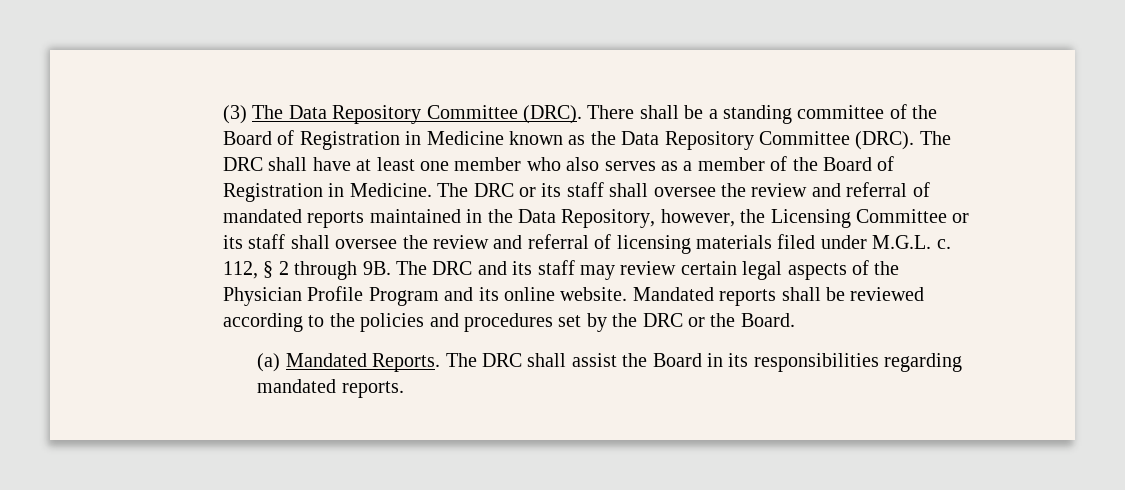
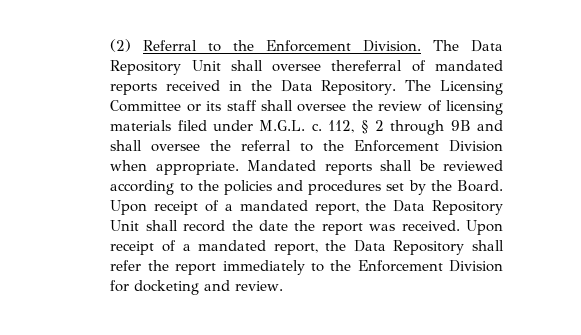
[222,104,938,124] [222,130,951,150] [222,156,895,171] [222,182,908,202] (3) The Data Repository Committee (DRC). There shall be a standing committee of the Board of Registration in Medicine known as the Data Repository Committee (DRC). The DRC shall have at least one member who also serves as a member of the Board of Registration in Medicine. The DRC or its staff shall oversee the review and referral -> [110,39,503,52] [110,60,403,75] (2) Referral to the Enforcement Division. The Data Repository Unit shall oversee thereferral
[369,209,461,223] maintained -> [166,80,221,91] received
[561,209,766,228] Repository, however, the -> [321,80,432,95] Repository. The
[493,234,589,249] and referral -> (423, 106) none
[362,260,900,280] [222,286,628,306] 9B. The DRC and its staff may review certain legal aspects of the Physician Profile Program and its online website. -> [450,120,504,131] [110,140,503,152] [110,160,239,175] 9B and shall oversee the referral to the Enforcement Division when appropriate.
[642,313,795,327] [257,353,963,372] [257,379,404,398] DRC or the Board. // (a) Mandated Reports. The DRC shall assist the Board in its responsibilities regarding mandated reports. -> [457,180,503,192] [110,200,503,215] [110,220,504,235] [110,240,505,255] [110,260,503,275] [110,280,284,295] Board. Upon receipt of a mandated report, the Data Repository Unit shall record the date the report was received. Upon receipt of a mandated report, the Data Repository shall refer the report immediately to the Enforcement Division for docketing and review.

